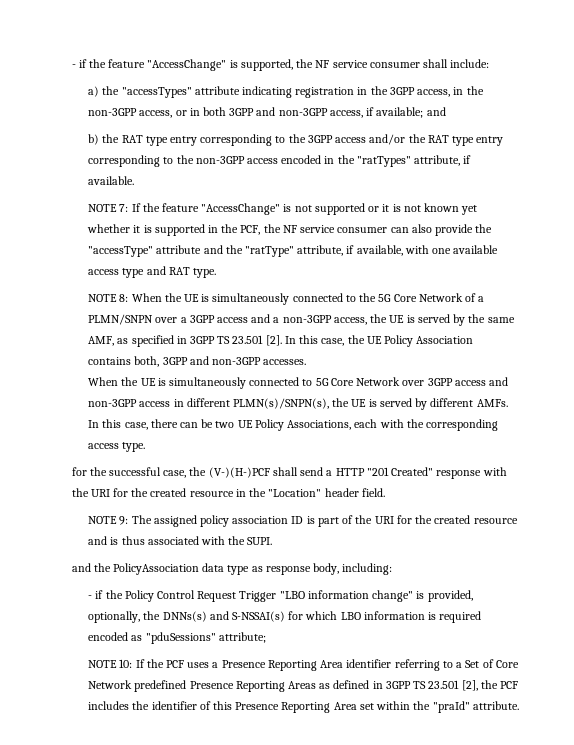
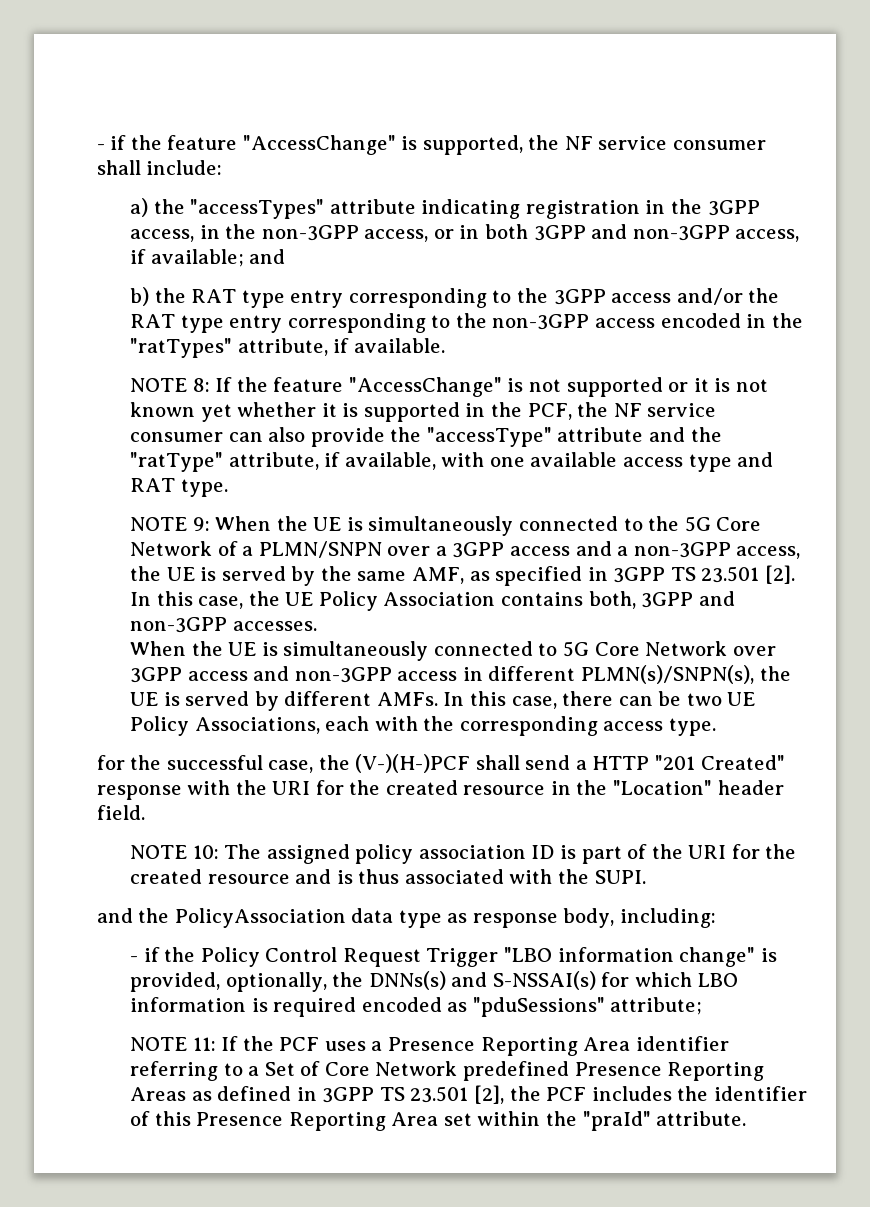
[119,204,129,212] 7: -> [192,378,210,392] 8:
[119,294,129,302] 8: -> [192,517,210,531] 9:
[119,516,129,525] 9: -> [192,845,219,859] 10:
[119,659,133,668] 10: -> [192,1037,216,1051] 11:

